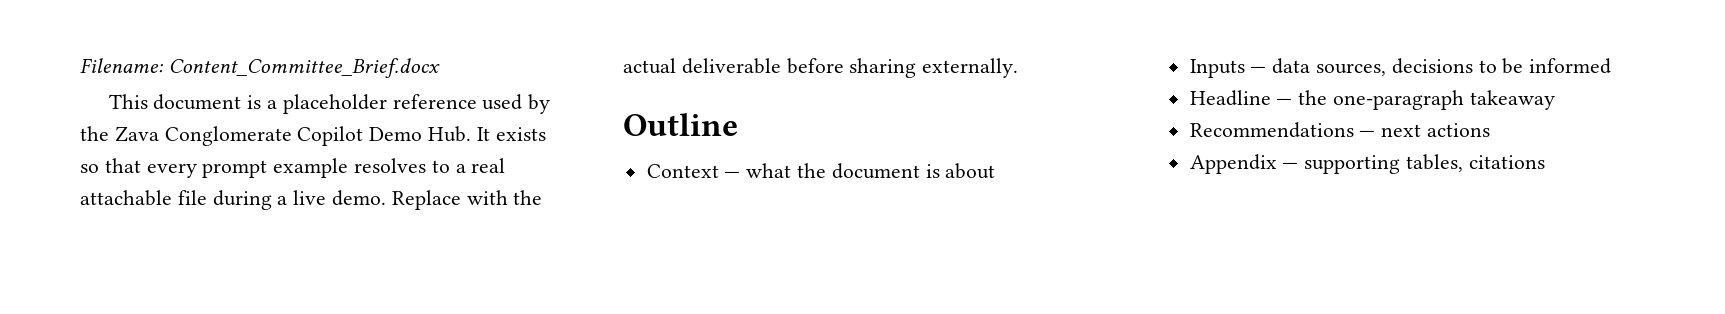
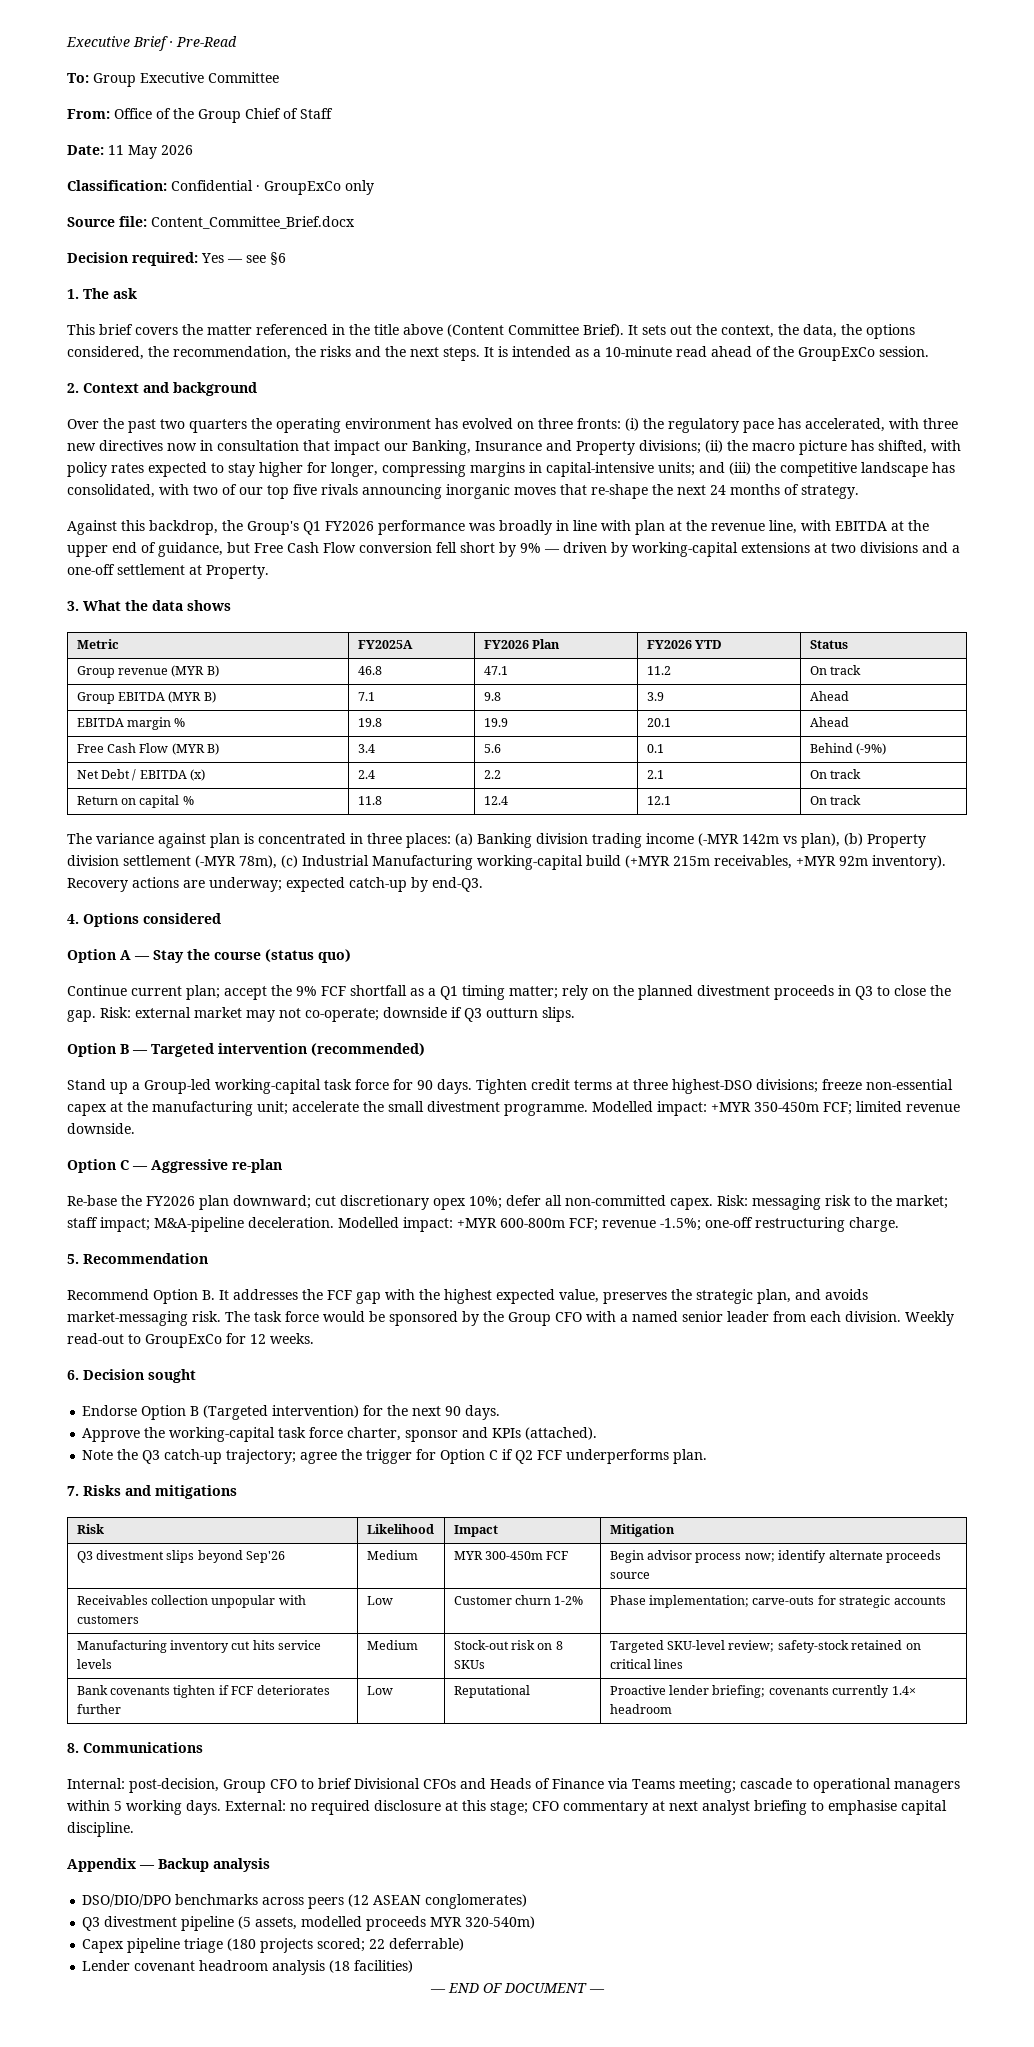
[80,58,440,78] [108,94,551,114] [80,126,546,146] [80,158,506,178] [80,190,543,210] [623,58,1019,78] [623,113,738,136] [646,163,996,179] [1189,58,1612,78] [1189,90,1555,110] [1189,122,1491,138] [1189,154,1545,174] Filename: Content_Committee_Brief.docx // This document is a placeholder reference used by the Zava Conglomerate Copilot Demo Hub. It exists so that every prompt example resolves to a real attachable file during a live demo. Replace with the actual deliverable before sharing externally. // Outline // Context — what the document is about // Inputs — data sources, decisions to be informed // Headline — the one-paragraph takeaway // Recommendations — next actions // Appendix — supporting tables, citations -> [66,36,237,51] [67,72,279,87] [67,108,333,123] [67,145,193,159] [67,180,374,195] [67,216,355,229] [67,252,286,266] [67,288,137,299] [67,324,915,339] [67,346,929,361] [67,382,257,396] [67,418,958,433] [67,440,961,455] [67,462,955,477] [67,484,859,499] [67,520,929,535] [67,542,960,557] [67,564,269,579] [67,600,231,611] [76,639,119,649] [357,640,413,649] [483,639,561,649] [646,640,723,649] [809,640,848,649] [76,665,219,678] [357,666,382,675] [483,666,508,675] [646,666,671,675] [809,665,862,675] [76,691,216,704] [357,692,375,701] [483,692,501,701] [646,692,664,701] [809,691,849,701] [76,717,186,730] [357,718,382,727] [483,718,508,727] [646,718,671,727] [809,717,849,727] [76,743,220,755] [357,744,375,753] [483,744,501,753] [646,744,664,753] [809,743,887,755] [76,769,206,781] [357,770,375,779] [483,770,501,779] [646,770,664,779] [809,769,862,779] [76,795,194,808] [357,796,382,805] [483,796,508,805] [646,796,671,805] [809,795,862,805] [67,833,926,848] [67,855,946,870] [67,877,483,892] [67,913,221,927] [67,949,351,963] [67,985,951,1000] [67,1007,575,1022] [67,1043,425,1057] [67,1079,953,1094] [67,1101,960,1116] [67,1123,135,1134] [67,1159,282,1173] [67,1195,948,1210] [67,1217,899,1232] [67,1253,208,1264] [67,1289,868,1304] [67,1311,954,1326] [67,1333,314,1348] [67,1369,196,1383] [82,1405,501,1420] [82,1427,598,1442] [82,1449,708,1464] [67,1485,237,1499] [76,1524,104,1534] [366,1524,434,1534] [453,1525,498,1537] [609,1524,675,1537] [76,1550,286,1563] [366,1550,418,1560] [453,1551,569,1560] [609,1550,941,1563] [609,1572,650,1579] [76,1595,306,1608] [76,1615,139,1624] [366,1596,393,1605] [453,1595,584,1605] [609,1595,946,1608] [76,1640,322,1653] [76,1659,112,1669] [366,1640,418,1650] [453,1640,563,1650] [453,1660,485,1669] [609,1640,921,1653] [609,1659,684,1669] [76,1685,330,1698] [76,1704,121,1714] [366,1686,393,1695] [453,1685,530,1698] [609,1685,916,1698] [609,1704,672,1714] [67,1742,203,1753] [67,1778,960,1793] [67,1800,947,1815] [67,1822,134,1837] [67,1858,270,1872] [82,1894,528,1909] [82,1916,536,1931] [82,1938,465,1953] [82,1960,414,1975] [429,1983,605,1993] Executive Brief · Pre-Read // To: Group Executive Committee // From: Office of the Group Chief of Staff // Date: 11 May 2026 // Classification: Confidential · GroupExCo only // Source file: Content_Committee_Brief.docx // Decision required: Yes — see §6 // 1. The ask // This brief covers the matter referenced in the title above (Content Committee Brief). It sets out the context, the data, the options considered, the recommendation, the risks and the next steps. It is intended as a 10-minute read ahead of the GroupExCo session. // 2. Context and background // Over the past two quarters the operating environment has evolved on three fronts: (i) the regulatory pace has accelerated, with three new directives now in consultation that impact our Banking, Insurance and Property divisions; (ii) the macro picture has shifted, with policy rates expected to stay higher for longer, compressing margins in capital-intensive units; and (iii) the competitive landscape has consolidated, with two of our top five rivals announcing inorganic moves that re-shape the next 24 months of strategy. // Against this backdrop, the Group's Q1 FY2026 performance was broadly in line with plan at the revenue line, with EBITDA at the upper end of guidance, but Free Cash Flow conversion fell short by 9% — driven by working-capital extensions at two divisions and a one-off settlement at Property. // 3. What the data shows // Metric | FY2025A | FY2026 Plan | FY2026 YTD | Status // Group revenue (MYR B) | 46.8 | 47.1 | 11.2 | On track // Group EBITDA (MYR B) | 7.1 | 9.8 | 3.9 | Ahead // EBITDA margin % | 19.8 | 19.9 | 20.1 | Ahead // Free Cash Flow (MYR B) | 3.4 | 5.6 | 0.1 | Behind (-9%) // Net Debt / EBITDA (x) | 2.4 | 2.2 | 2.1 | On track // Return on capital % | 11.8 | 12.4 | 12.1 | On track // The variance against plan is concentrated in three places: (a) Banking division trading income (-MYR 142m vs plan), (b) Property division settlement (-MYR 78m), (c) Industrial Manufacturing working-capital build (+MYR 215m receivables, +MYR 92m inventory). Recovery actions are underway; expected catch-up by end-Q3. // 4. Options considered // Option A — Stay the course (status quo) // Continue current plan; accept the 9% FCF shortfall as a Q1 timing matter; rely on the planned divestment proceeds in Q3 to close the gap. Risk: external market may not co-operate; downside if Q3 outturn slips. // Option B — Targeted intervention (recommended) // Stand up a Group-led working-capital task force for 90 days. Tighten credit terms at three highest-DSO divisions; freeze non-essential capex at the manufacturing unit; accelerate the small divestment programme. Modelled impact: +MYR 350-450m FCF; limited revenue downside. // Option C — Aggressive re-plan // Re-base the FY2026 plan downward; cut discretionary opex 10%; defer all non-committed capex. Risk: messaging risk to the market; staff impact; M&A-pipeline deceleration. Modelled impact: +MYR 600-800m FCF; revenue -1.5%; one-off restructuring charge. // 5. Recommendation // Recommend Option B. It addresses the FCF gap with the highest expected value, preserves the strategic plan, and avoids market-messaging risk. The task force would be sponsored by the Group CFO with a named senior leader from each division. Weekly read-out to GroupExCo for 12 weeks. // 6. Decision sought // Endorse Option B (Targeted intervention) for the next 90 days. // Approve the working-capital task force charter, sponsor and KPIs (attached). // Note the Q3 catch-up trajectory; agree the trigger for Option C if Q2 FCF underperforms plan. // 7. Risks and mitigations // Risk | Likelihood | Impact | Mitigation // Q3 divestment slips beyond Sep'26 | Medium | MYR 300-450m FCF | Begin advisor process now; identify alternate proceeds source // Receivables collection unpopular with customers | Low | Customer churn 1-2% | Phase implementation; carve-outs for strategic accounts // Manufacturing inventory cut hits service levels | Medium | Stock-out risk on 8 SKUs | Targeted SKU-level review; safety-stock retained on critical lines // Bank covenants tighten if FCF deteriorates further | Low | Reputational | Proactive lender briefing; covenants currently 1.4× headroom // 8. Communications // Internal: post-decision, Group CFO to brief Divisional CFOs and Heads of Finance via Teams meeting; cascade to operational managers within 5 working days. External: no required disclosure at this stage; CFO commentary at next analyst briefing to emphasise capital discipline. // Appendix — Backup analysis // DSO/DIO/DPO benchmarks across peers (12 ASEAN conglomerates) // Q3 divestment pipeline (5 assets, modelled proceeds MYR 320-540m) // Capex pipeline triage (180 projects scored; 22 deferrable) // Lender covenant headroom analysis (18 facilities) // — END OF DOCUMENT —

